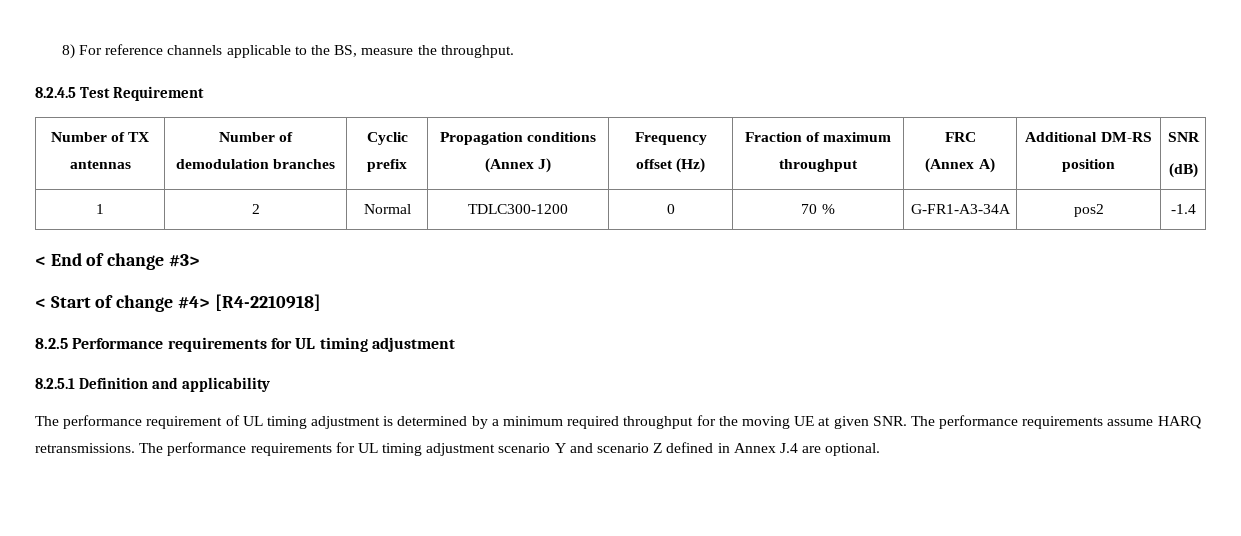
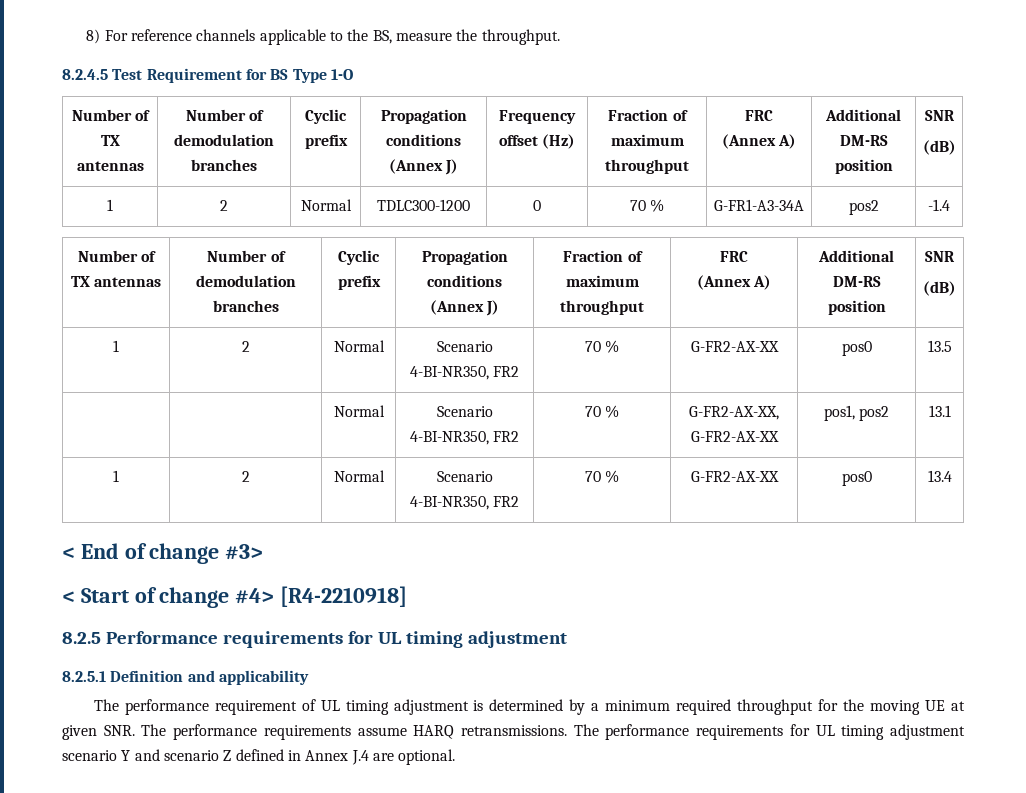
(205, 93) none -> [245,69,353,83] for BS Type 1-O
(1196, 209) none -> [77,250,157,262] [70,276,162,287] [207,250,286,262] [195,275,296,287] [212,300,279,312] [338,250,380,265] [337,275,381,290] [421,250,508,265] [427,275,502,287] [429,300,500,316] [563,250,643,262] [565,275,639,287] [560,300,644,315] [720,251,748,262] [696,275,772,290] [818,250,894,262] [832,276,881,287] [827,300,886,315] [925,251,955,262] [923,281,956,296] [113,340,119,352] [241,341,250,352] [333,340,385,352] [436,341,493,352] [409,366,520,380] [584,340,620,353] [690,341,779,352] [841,341,872,356] [927,340,952,352] [333,405,385,417] [436,406,493,417] [409,431,520,445] [584,405,620,418] [689,406,779,420] [690,431,779,442] [823,405,890,421] [928,405,951,417] [113,470,119,482] [241,471,250,482] [333,470,385,482] [436,471,493,482] [409,496,520,510] [584,470,620,483] [690,471,779,482] [841,471,872,486] [927,470,952,482] // Number of TX antennas | Number of demodulation branches | Cyclic prefix | Propagation conditions (Annex J) | Fraction of maximum throughput | FRC // (Annex A) | Additional DM-RS position | SNR // (dB) // 1 | 2 | Normal | Scenario 4-BI-NR350, FR2 | 70 % | G-FR2-AX-XX | pos0 | 13.5 // | | Normal | Scenario 4-BI-NR350, FR2 | 70 % | G-FR2-AX-XX, G-FR2-AX-XX | pos1, pos2 | 13.1 // 1 | 2 | Normal | Scenario 4-BI-NR350, FR2 | 70 % | G-FR2-AX-XX | pos0 | 13.4

